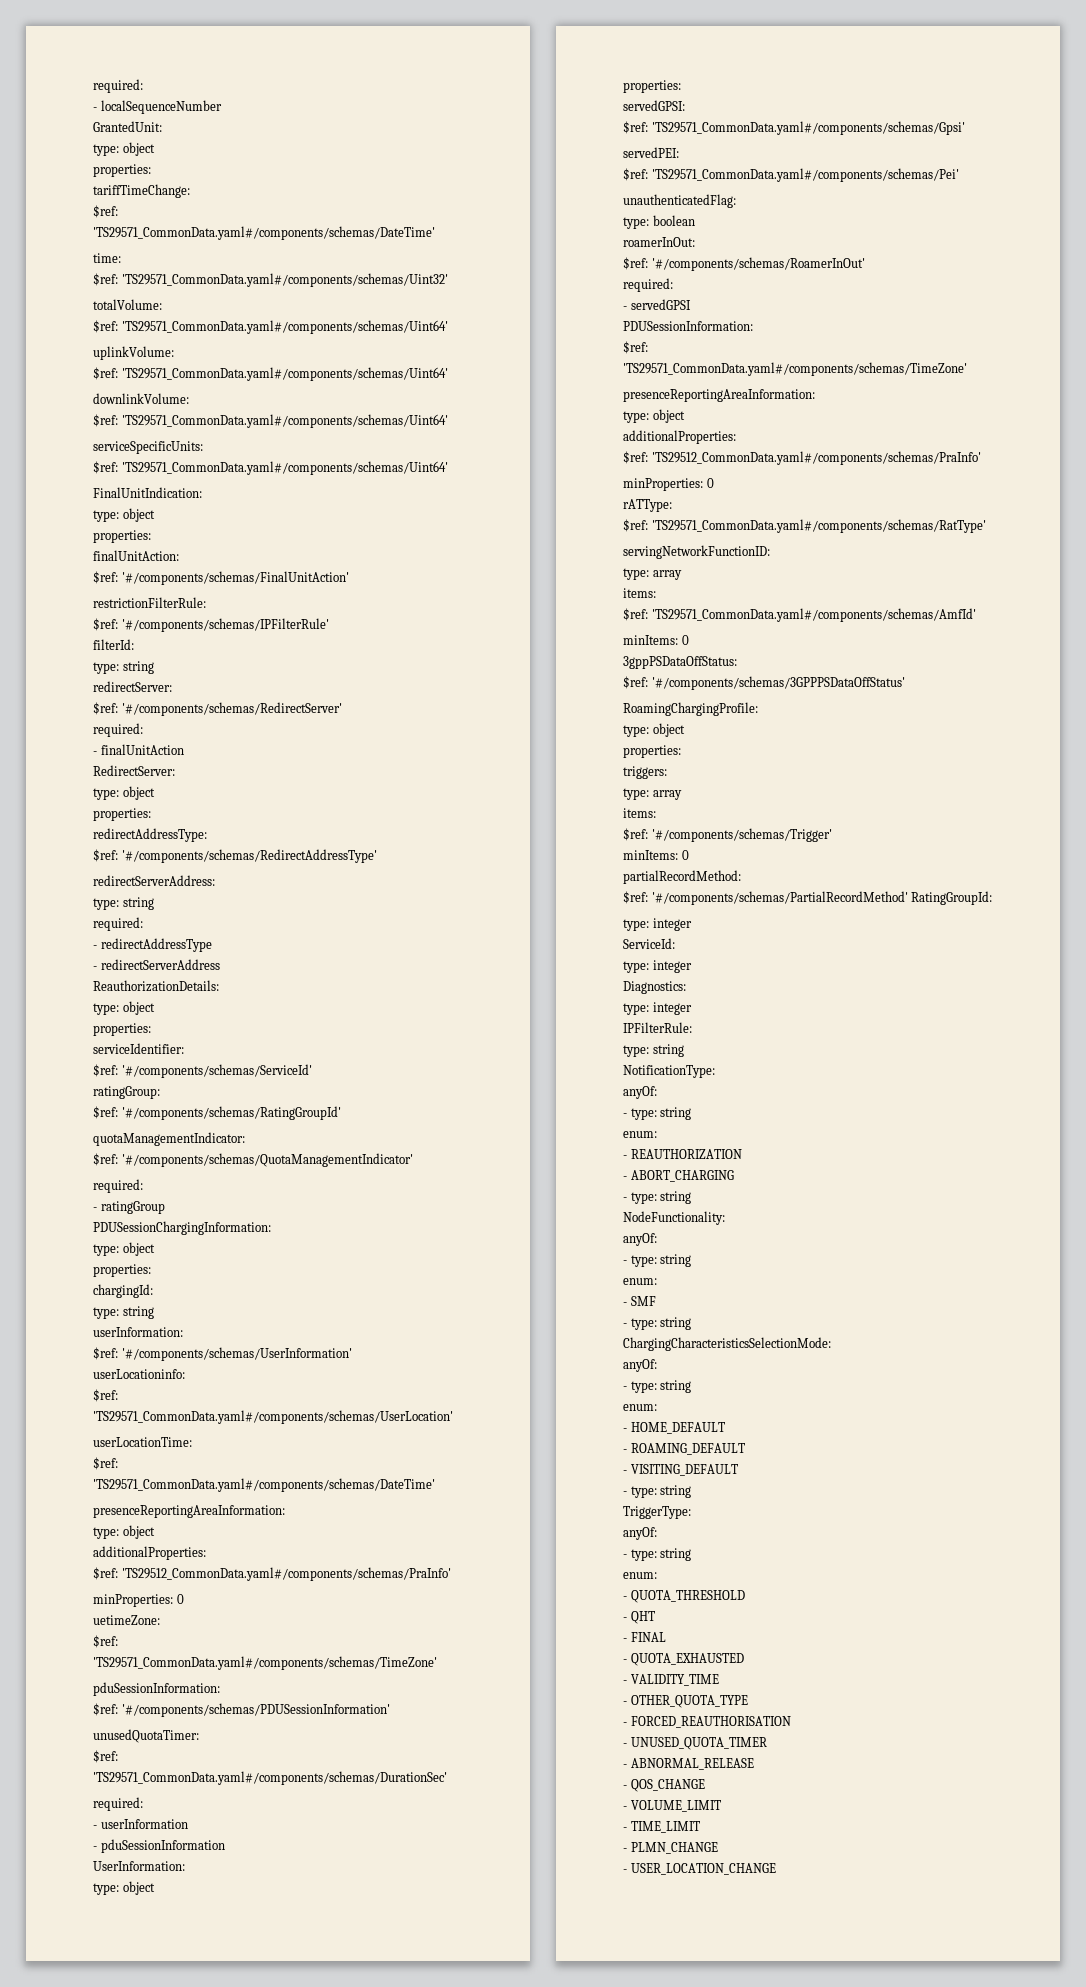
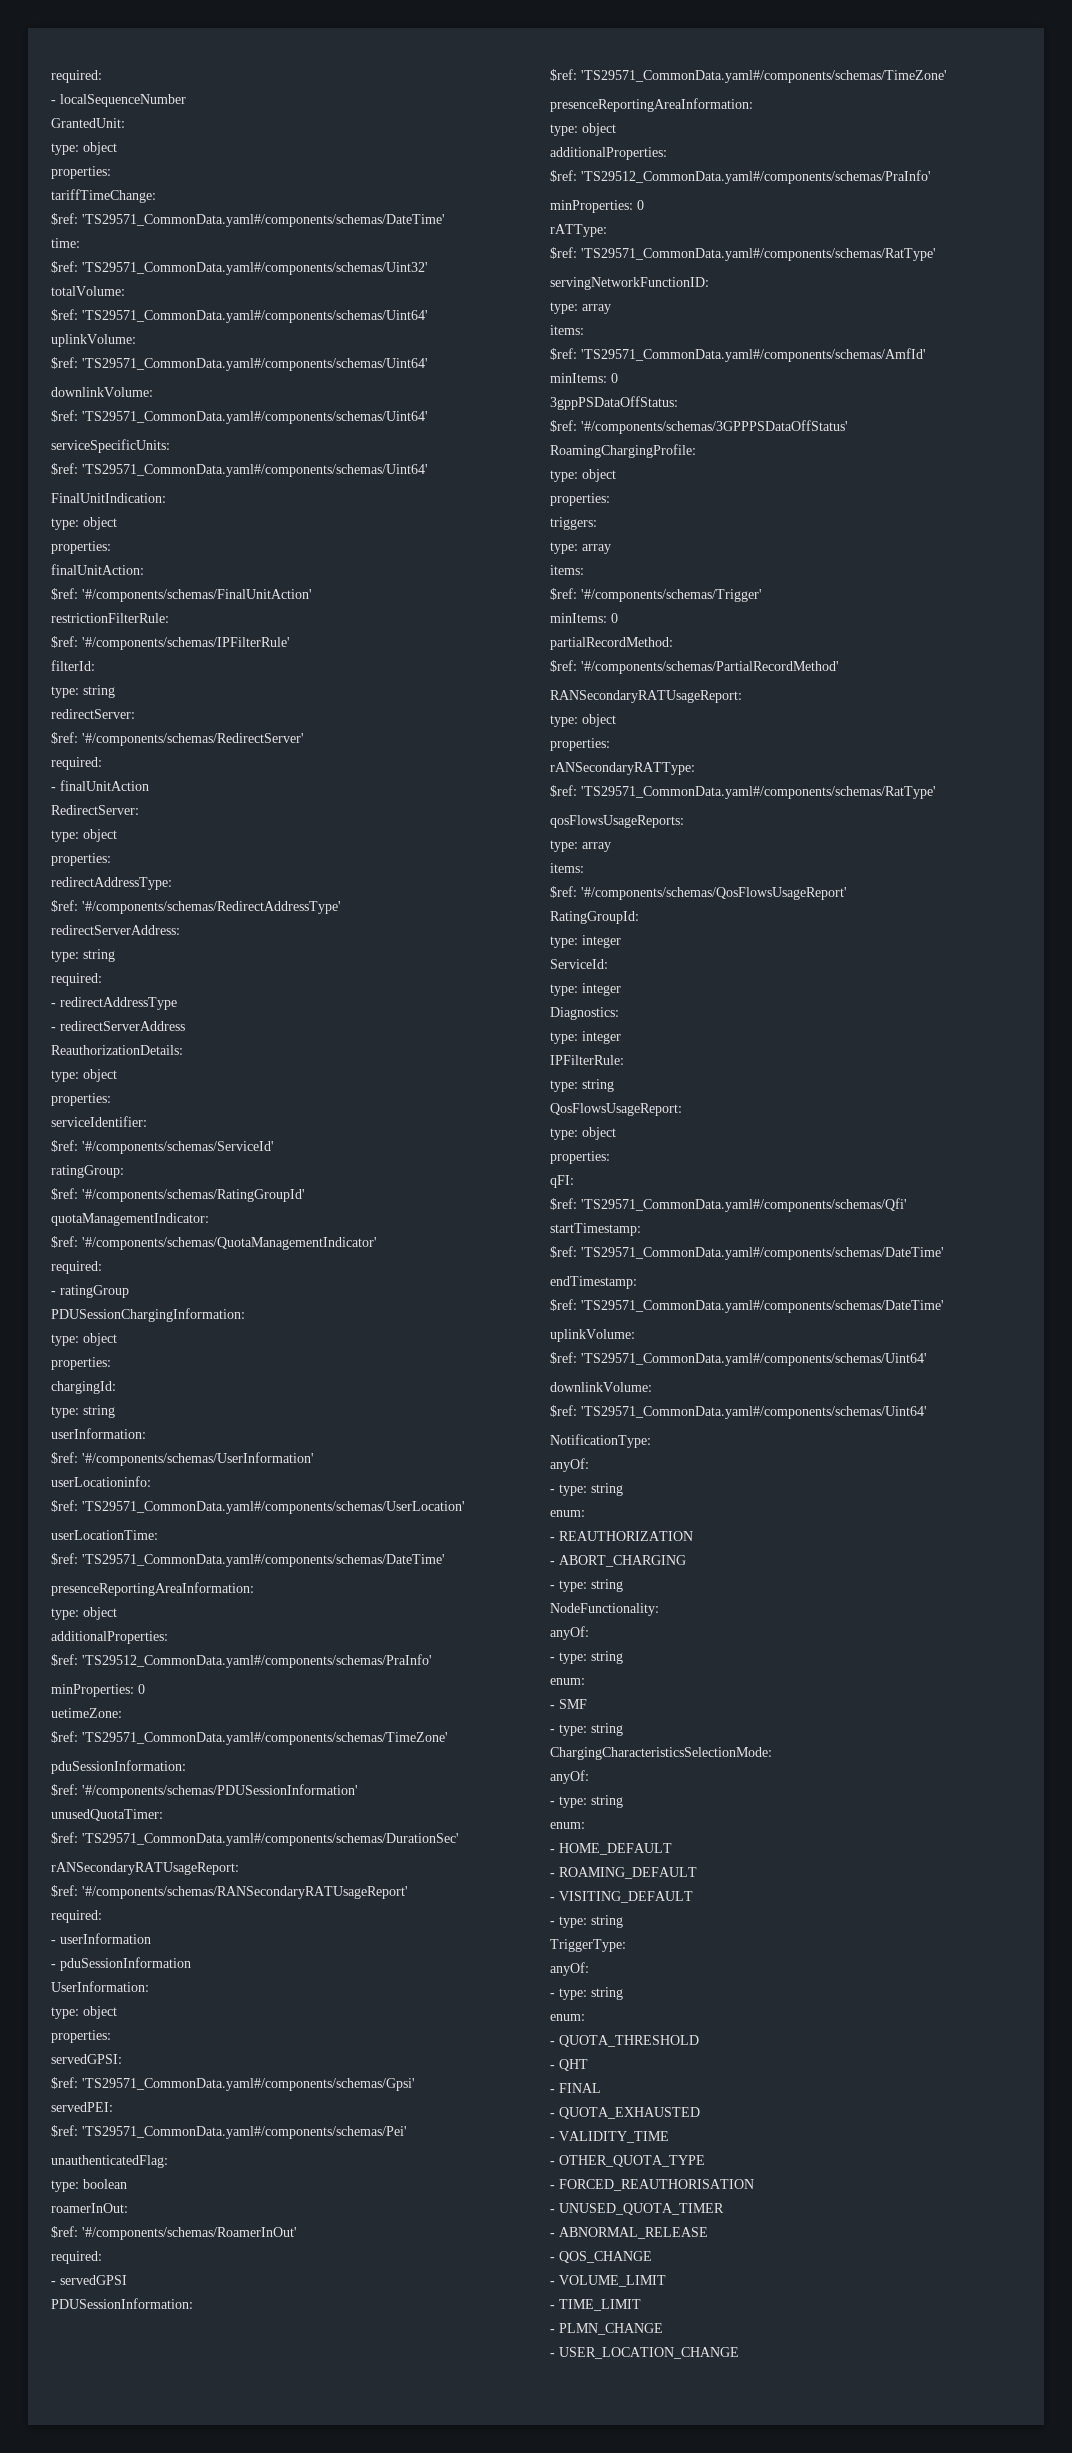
(447, 1778) none -> [51,1862,239,1875] [51,1885,408,1899] // rANSecondaryRATUsageReport: // $ref: '#/components/schemas/RANSecondaryRATUsageReport'
(908, 898) none -> [550,690,742,703] [550,714,616,727] [550,738,610,751] [550,762,695,775] [550,785,936,799] [550,815,684,828] [550,840,611,852] [550,863,584,873] [550,886,847,900] // RANSecondaryRATUsageReport: // type: object // properties: // rANSecondaryRATType: // $ref: 'TS29571_CommonData.yaml#/components/schemas/RatType' // qosFlowsUsageReports: // type: array // items: // $ref: '#/components/schemas/QosFlowsUsageReport' //
(684, 1050) none -> [550,1103,682,1116] [550,1127,616,1140] [550,1151,610,1164] [550,1175,574,1188] [550,1198,907,1212] [550,1223,641,1236] [550,1246,944,1260] [550,1276,637,1289] [550,1299,944,1313] [550,1329,635,1342] [550,1352,927,1366] [550,1382,652,1392] [550,1405,927,1419] // QosFlowsUsageReport: // type: object // properties: // qFI: // $ref: 'TS29571_CommonData.yaml#/components/schemas/Qfi' // startTimestamp: // $ref: 'TS29571_CommonData.yaml#/components/schemas/DateTime' // endTimestamp: // $ref: 'TS29571_CommonData.yaml#/components/schemas/DateTime' // uplinkVolume: // $ref: 'TS29571_CommonData.yaml#/components/schemas/Uint64' // downlinkVolume: // $ref: 'TS29571_CommonData.yaml#/components/schemas/Uint64'

